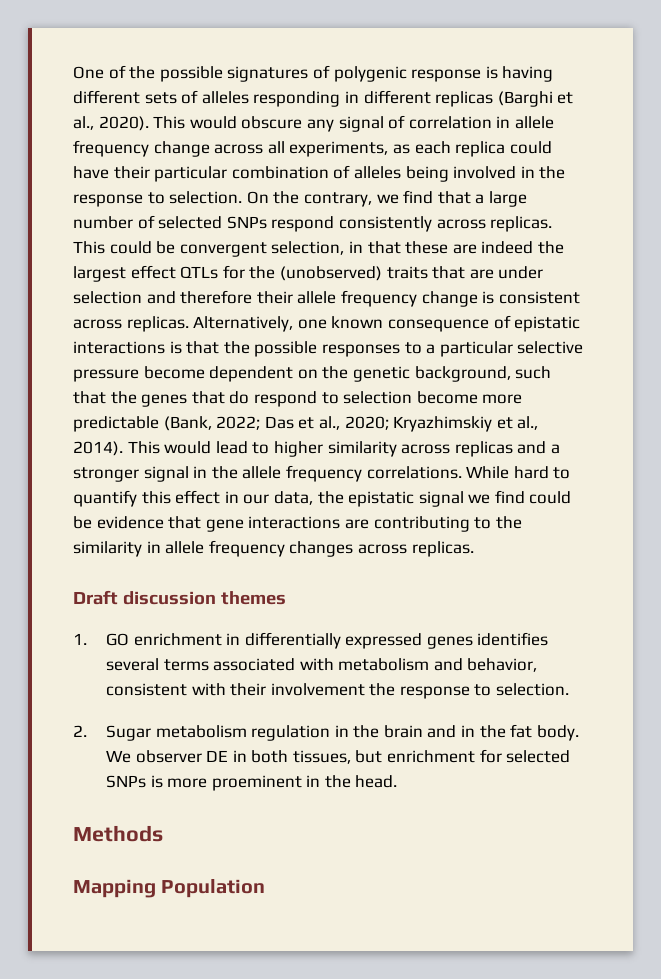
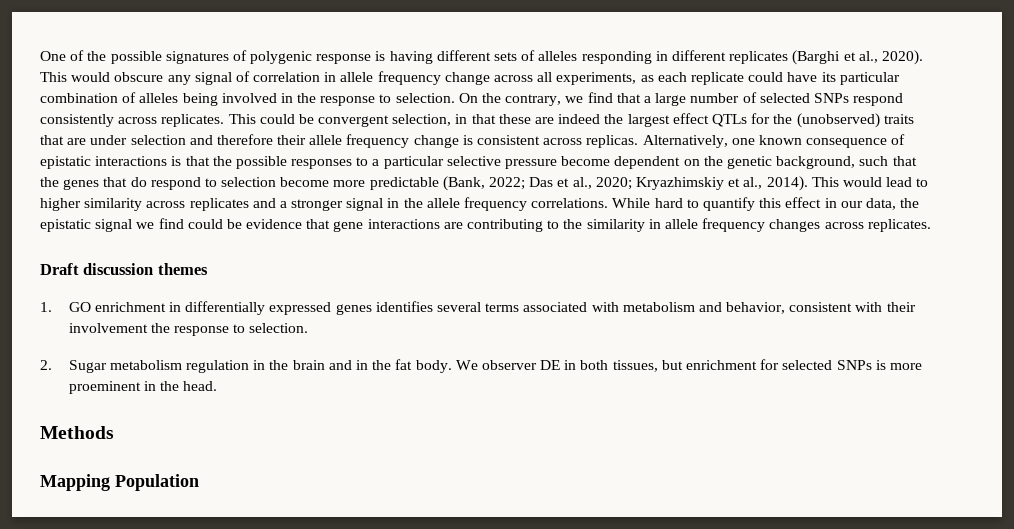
[435,91,494,107] replicas -> [729,51,789,64] replicates
[455,141,506,157] replica -> [690,72,744,85] replicate
[113,166,150,179] their -> [821,72,836,82] its
[490,216,553,232] replicas. -> [161,114,225,127] replicates.
[454,441,513,457] replicas -> [189,198,249,211] replicates
[411,541,474,557] replicas. -> [867,219,931,232] replicates.

